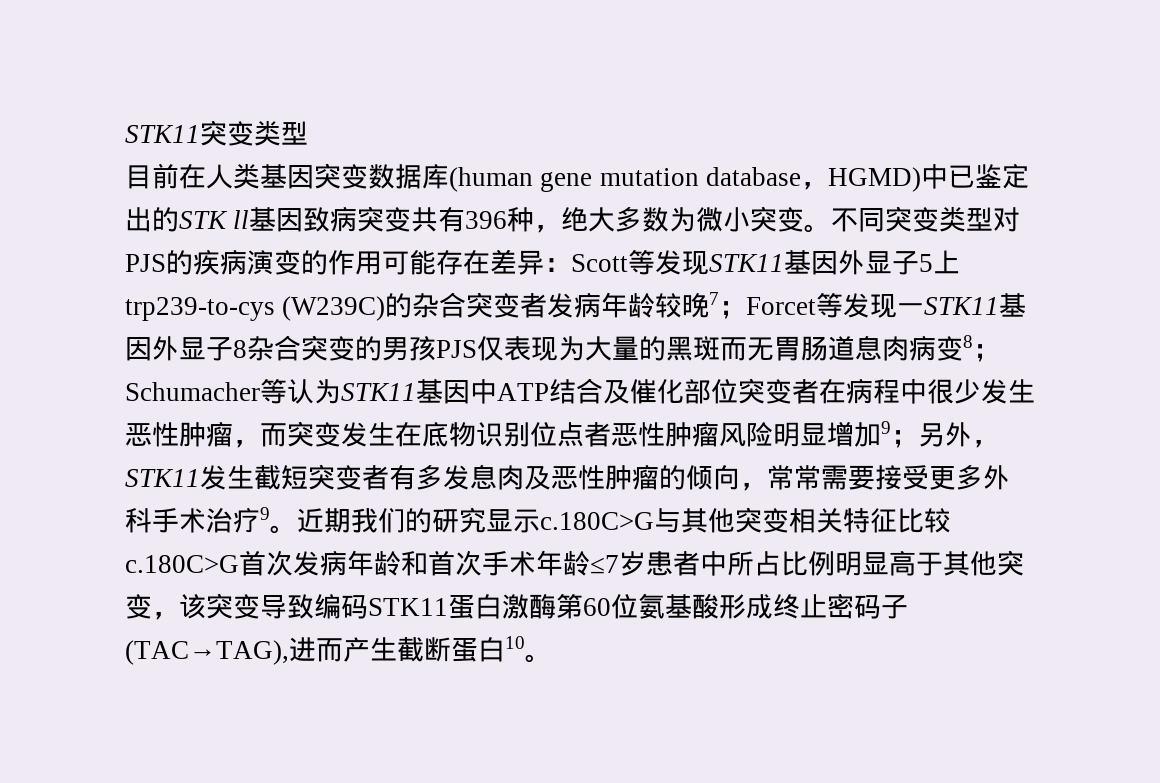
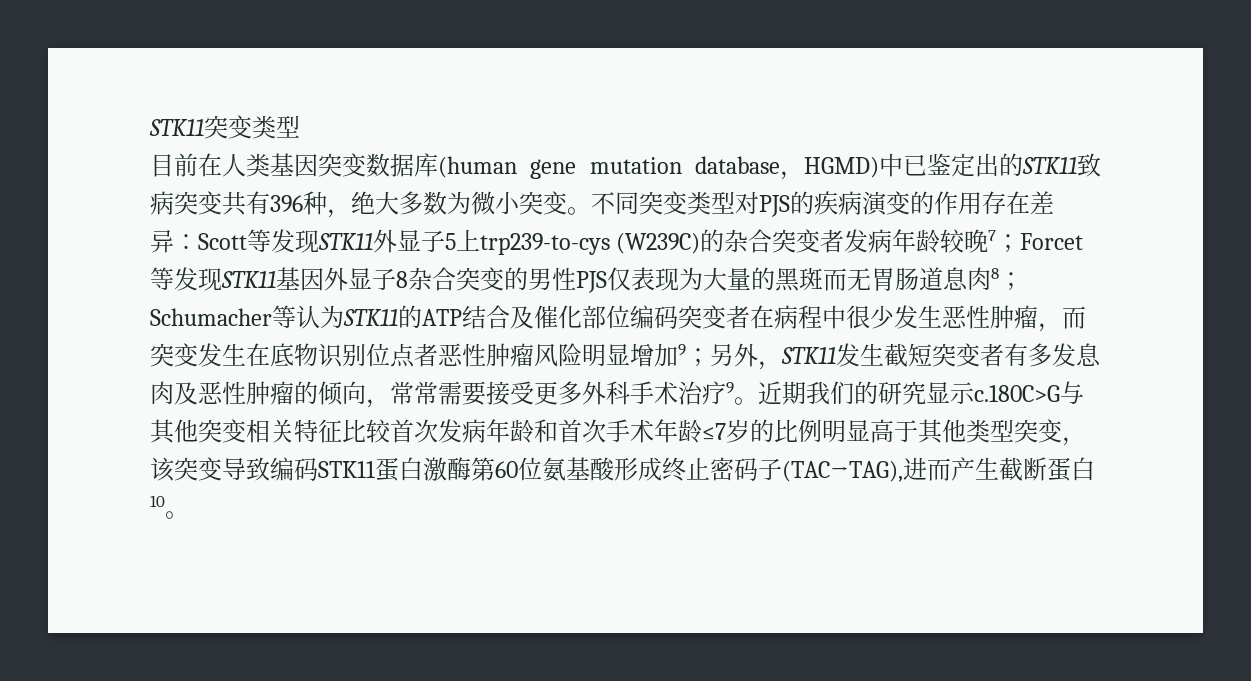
[179,207,304,232] STK ll基因 -> [1022,157,1077,174] STK11
[382,250,436,275] 可能 -> (982, 203) none
[784,250,838,275] 基因 -> (373, 241) none
[897,303,925,315] 一 -> (222, 279) none
[409,336,436,361] 孩 -> [552,267,576,291] 性
[909,335,963,361] 病变 -> (991, 278) none
[416,379,497,404] 基因中 -> [398,305,422,329] 的
(738, 391) none -> [630,305,678,329] 编码
[125,555,239,573] c.180C>G -> (391, 431) none
[646,551,781,576] 患者中所占 -> [750,419,774,443] 的
(997, 563) none -> [966,419,1014,443] 类型

